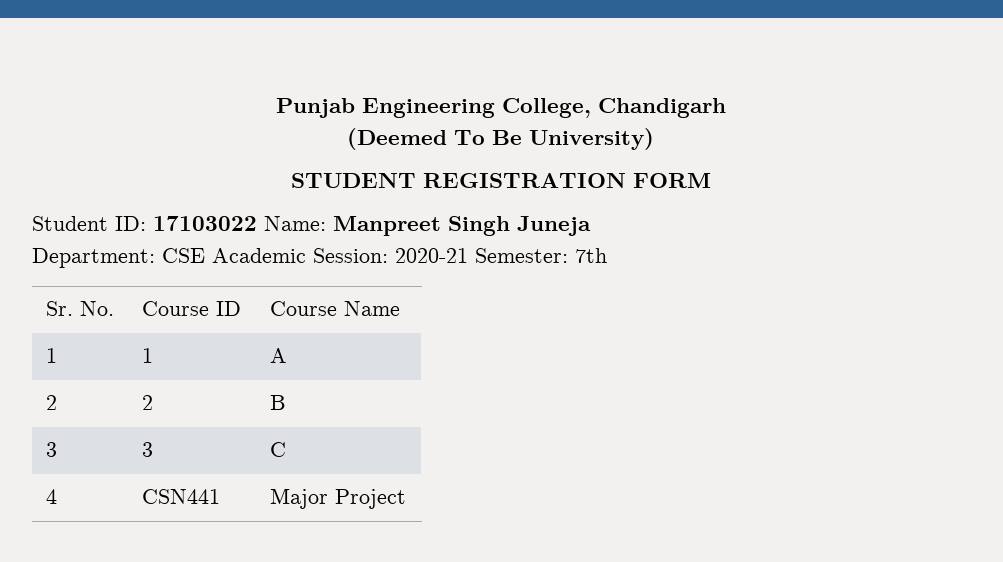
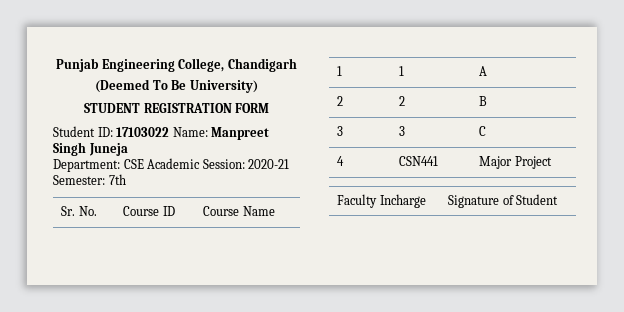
(406, 499) none -> [337,194,426,208] [448,194,559,208] // Faculty Incharge | Signature of Student

